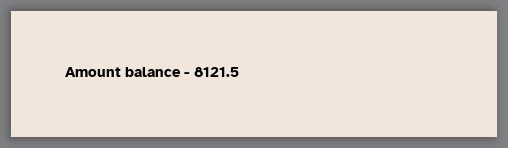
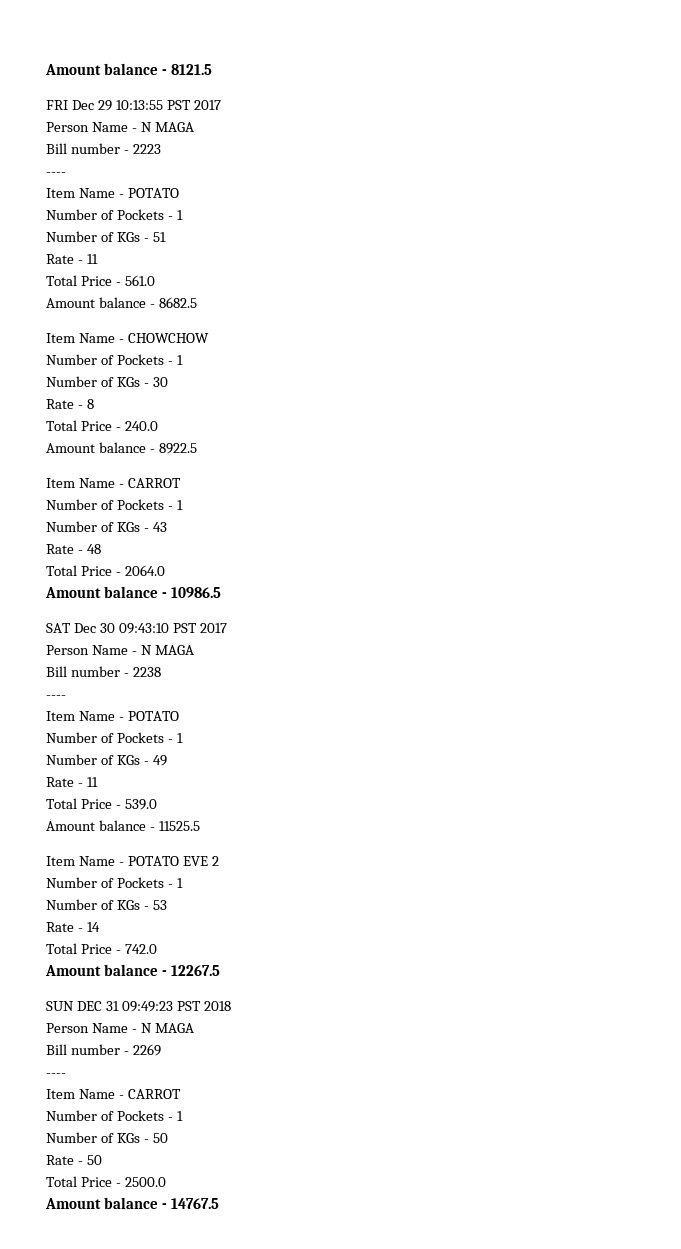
(239, 72) none -> [46,100,221,111] [46,122,194,132] [46,143,161,154] [46,172,66,176] [46,188,179,198] [46,209,183,220] [46,231,166,242] [46,254,98,264] [46,275,155,286] [46,297,197,308] [46,333,209,343] [46,354,183,365] [46,376,168,387] [46,399,94,409] [46,420,158,431] [46,442,197,454] [46,478,181,488] [46,499,183,510] [46,521,167,532] [46,544,101,554] [46,565,165,576] [45,586,221,598] [46,623,227,634] [46,645,194,655] [46,666,161,677] [46,695,66,699] [46,711,179,721] [46,732,183,743] [46,754,167,766] [46,777,98,787] [46,798,157,810] [46,820,200,831] [46,856,219,866] [46,877,183,888] [46,899,167,910] [46,922,100,932] [46,943,157,954] [45,964,220,976] [46,1001,231,1012] [46,1023,194,1033] [46,1044,161,1056] [46,1073,66,1077] [46,1089,181,1099] [46,1110,183,1121] [46,1132,168,1143] [46,1155,102,1165] [46,1176,166,1187] [45,1197,219,1209] // FRI Dec 29 10:13:55 PST 2017 // Person Name - N MAGA // Bill number - 2223 // ---- // Item Name - POTATO // Number of Pockets - 1 // Number of KGs - 51 // Rate - 11 // Total Price - 561.0 // Amount balance - 8682.5 // Item Name - CHOWCHOW // Number of Pockets - 1 // Number of KGs - 30 // Rate - 8 // Total Price - 240.0 // Amount balance - 8922.5 // Item Name - CARROT // Number of Pockets - 1 // Number of KGs - 43 // Rate - 48 // Total Price - 2064.0 // Amount balance - 10986.5 // SAT Dec 30 09:43:10 PST 2017 // Person Name - N MAGA // Bill number - 2238 // ---- // Item Name - POTATO // Number of Pockets - 1 // Number of KGs - 49 // Rate - 11 // Total Price - 539.0 // Amount balance - 11525.5 // Item Name - POTATO EVE 2 // Number of Pockets - 1 // Number of KGs - 53 // Rate - 14 // Total Price - 742.0 // Amount balance - 12267.5 // SUN DEC 31 09:49:23 PST 2018 // Person Name - N MAGA // Bill number - 2269 // ---- // Item Name - CARROT // Number of Pockets - 1 // Number of KGs - 50 // Rate - 50 // Total Price - 2500.0 // Amount balance - 14767.5

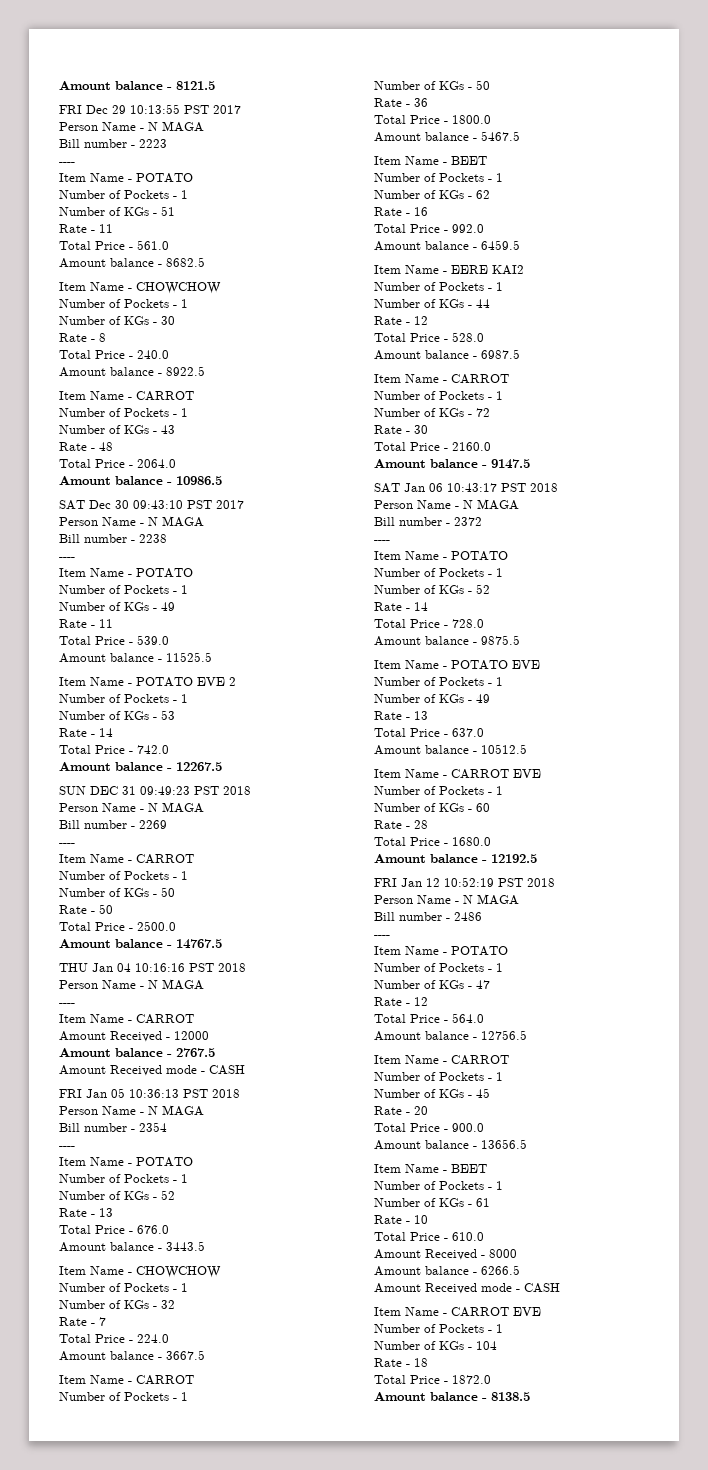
(219, 1203) none -> [59,963,246,972] [59,979,204,990] [59,1003,75,1006] [59,1014,194,1024] [59,1031,209,1042] [59,1048,215,1057] [59,1065,245,1076] [59,1088,240,1098] [59,1105,204,1116] [59,1122,167,1132] [59,1146,75,1149] [59,1157,193,1167] [59,1174,188,1183] [59,1190,175,1200] [59,1208,113,1217] [59,1225,169,1234] [59,1241,205,1252] [59,1266,221,1278] [59,1283,188,1292] [59,1300,175,1309] [59,1317,106,1326] [59,1334,169,1343] [59,1350,205,1361] [59,1375,194,1385] [59,1392,188,1401] [374,80,490,90] [374,98,428,107] [374,115,491,124] [374,131,520,142] [374,156,487,165] [374,173,503,182] [374,190,490,199] [374,207,428,216] [374,224,484,233] [374,240,520,251] [374,265,524,275] [374,282,503,291] [374,299,490,308] [374,316,428,325] [374,332,484,342] [374,349,520,360] [374,374,509,384] [374,391,503,400] [374,408,490,417] [374,425,428,434] [374,442,491,451] [374,459,530,469] [374,483,558,493] [374,499,519,510] [374,517,482,526] [374,540,390,543] [374,551,508,561] [374,568,503,577] [374,584,490,594] [374,602,428,611] [374,619,484,628] [374,635,520,646] [374,660,540,670] [374,677,503,686] [374,694,490,703] [374,711,428,720] [374,728,484,737] [374,744,527,755] [374,769,541,779] [374,786,503,795] [374,803,490,812] [374,820,428,829] [374,837,491,846] [374,854,537,863] [374,877,555,887] [374,894,519,905] [374,912,482,921] [374,935,390,938] [374,946,508,956] [374,963,503,972] [374,980,490,989] [374,997,428,1006] [374,1013,484,1023] [374,1030,527,1041] [374,1055,509,1065] [374,1072,503,1081] [374,1088,490,1098] [374,1106,428,1115] [374,1123,484,1132] [374,1139,527,1150] [374,1164,487,1173] [374,1181,503,1190] [374,1198,490,1207] [374,1215,428,1224] [374,1232,484,1241] [374,1249,517,1260] [374,1265,520,1276] [374,1283,560,1294] [374,1307,541,1317] [374,1324,503,1333] [374,1341,497,1350] [374,1358,428,1367] [374,1375,491,1384] [374,1392,530,1401] // THU Jan 04 10:16:16 PST 2018 // Person Name - N MAGA // ---- // Item Name - CARROT // Amount Received - 12000 // Amount balance - 2767.5 // Amount Received mode - CASH // FRI Jan 05 10:36:13 PST 2018 // Person Name - N MAGA // Bill number - 2354 // ---- // Item Name - POTATO // Number of Pockets - 1 // Number of KGs - 52 // Rate - 13 // Total Price - 676.0 // Amount balance - 3443.5 // Item Name - CHOWCHOW // Number of Pockets - 1 // Number of KGs - 32 // Rate - 7 // Total Price - 224.0 // Amount balance - 3667.5 // Item Name - CARROT // Number of Pockets - 1 // Number of KGs - 50 // Rate - 36 // Total Price - 1800.0 // Amount balance - 5467.5 // Item Name - BEET // Number of Pockets - 1 // Number of KGs - 62 // Rate - 16 // Total Price - 992.0 // Amount balance - 6459.5 // Item Name - EERE KAI2 // Number of Pockets - 1 // Number of KGs - 44 // Rate - 12 // Total Price - 528.0 // Amount balance - 6987.5 // Item Name - CARROT // Number of Pockets - 1 // Number of KGs - 72 // Rate - 30 // Total Price - 2160.0 // Amount balance - 9147.5 // SAT Jan 06 10:43:17 PST 2018 // Person Name - N MAGA // Bill number - 2372 // ---- // Item Name - POTATO // Number of Pockets - 1 // Number of KGs - 52 // Rate - 14 // Total Price - 728.0 // Amount balance - 9875.5 // Item Name - POTATO EVE // Number of Pockets - 1 // Number of KGs - 49 // Rate - 13 // Total Price - 637.0 // Amount balance - 10512.5 // Item Name - CARROT EVE // Number of Pockets - 1 // Number of KGs - 60 // Rate - 28 // Total Price - 1680.0 // Amount balance - 12192.5 // FRI Jan 12 10:52:19 PST 2018 // Person Name - N MAGA // Bill number - 2486 // ---- // Item Name - POTATO // Number of Pockets - 1 // Number of KGs - 47 // Rate - 12 // Total Price - 564.0 // Amount balance - 12756.5 // Item Name - CARROT // Number of Pockets - 1 // Number of KGs - 45 // Rate - 20 // Total Price - 900.0 // Amount balance - 13656.5 // Item Name - BEET // Number of Pockets - 1 // Number of KGs - 61 // Rate - 10 // Total Price - 610.0 // Amount Received - 8000 // Amount balance - 6266.5 // Amount Received mode - CASH // Item Name - CARROT EVE // Number of Pockets - 1 // Number of KGs - 104 // Rate - 18 // Total Price - 1872.0 // Amount balance - 8138.5

